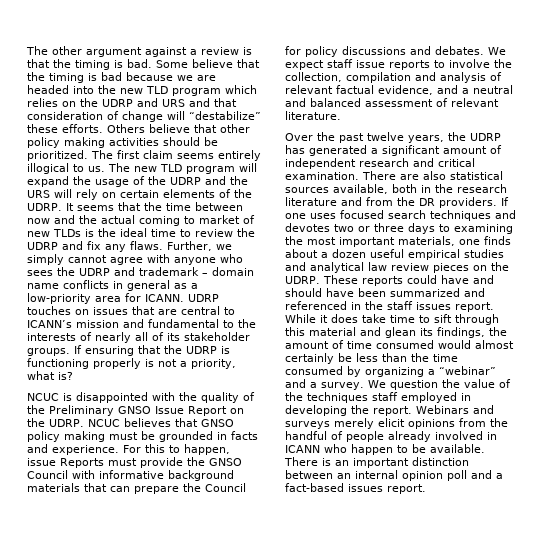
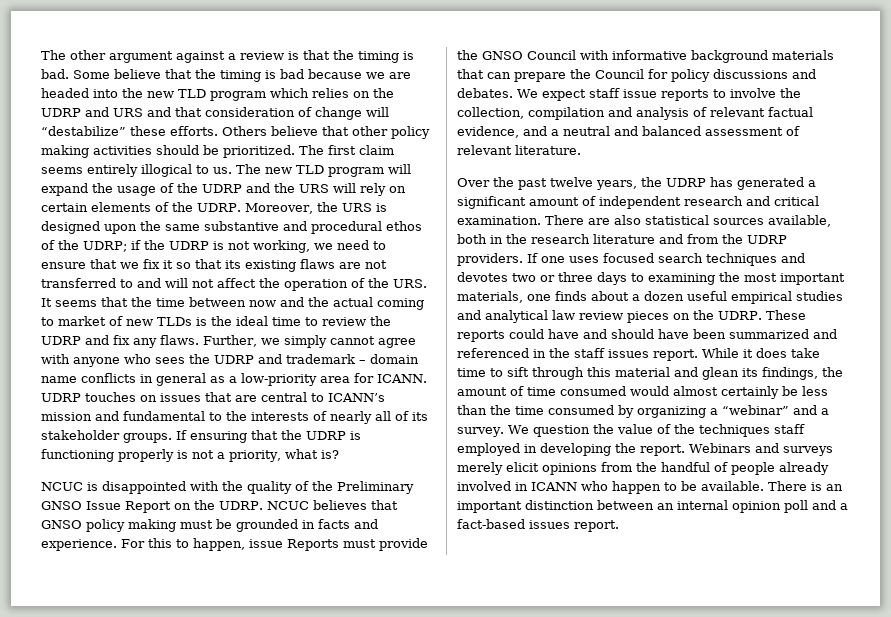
(62, 207) none -> [244,202,387,214] [41,221,422,234] [41,240,386,253] [41,259,387,272] [41,278,427,291] Moreover, the URS is designed upon the same substantive and procedural ethos of the UDRP; if the UDRP is not working, we need to ensure that we fix it so that its existing flaws are not transferred to and will not affect the operation of the URS.
[419,198,435,206] DR -> [747,235,787,244] UDRP

